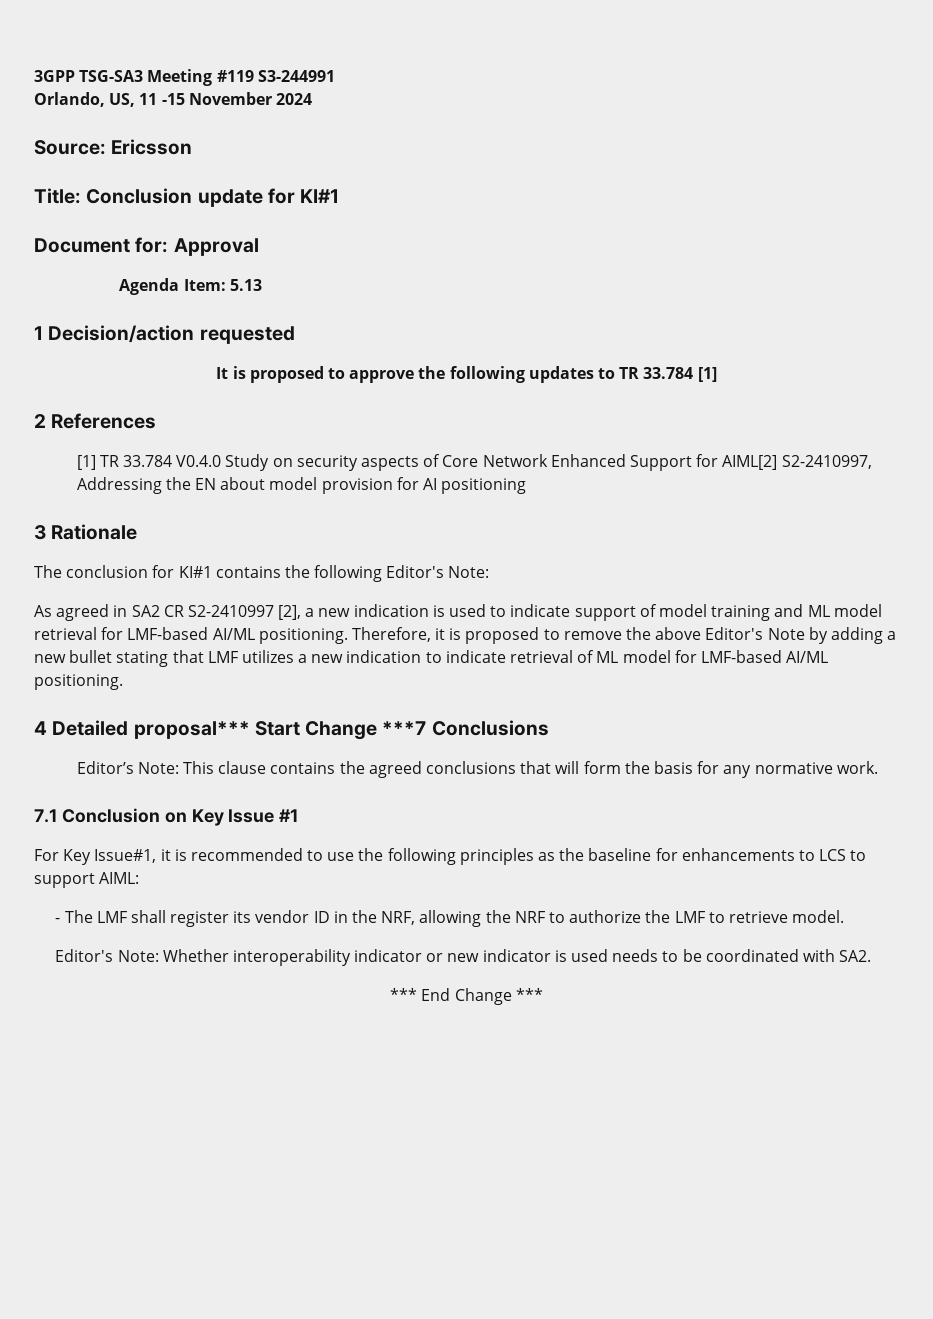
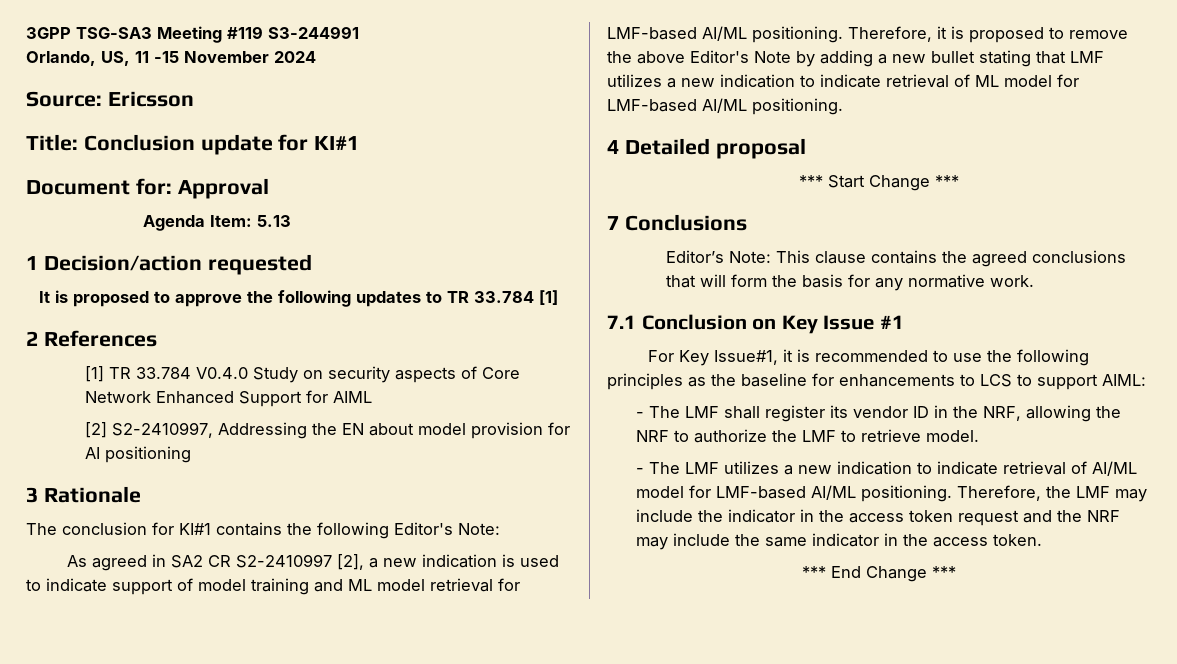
[722,455,778,470] AIML[2] -> [332,391,372,403] [84,422,107,438] AIML // [2]
[133,721,427,740] proposal*** Start Change ***7 -> [715,138,806,159] [799,175,959,191] [607,216,619,230] proposal // *** Start Change *** // 7
[55,949,872,966] Editor's Note: Whether interoperability indicator or new indicator is used needs to be coordinated with SA2. -> [636,461,1138,476] [636,485,1148,502] [636,509,1121,526] [636,533,1043,550] - The LMF utilizes a new indication to indicate retrieval of AI/ML model for LMF-based AI/ML positioning. Therefore, the LMF may include the indicator in the access token request and the NRF may include the same indicator in the access token.

